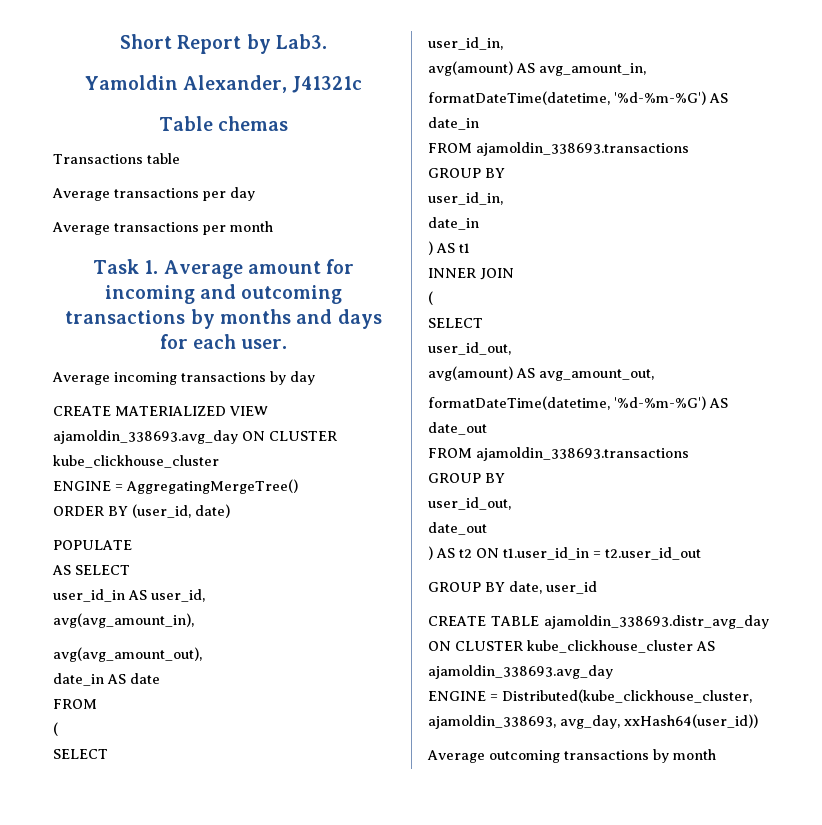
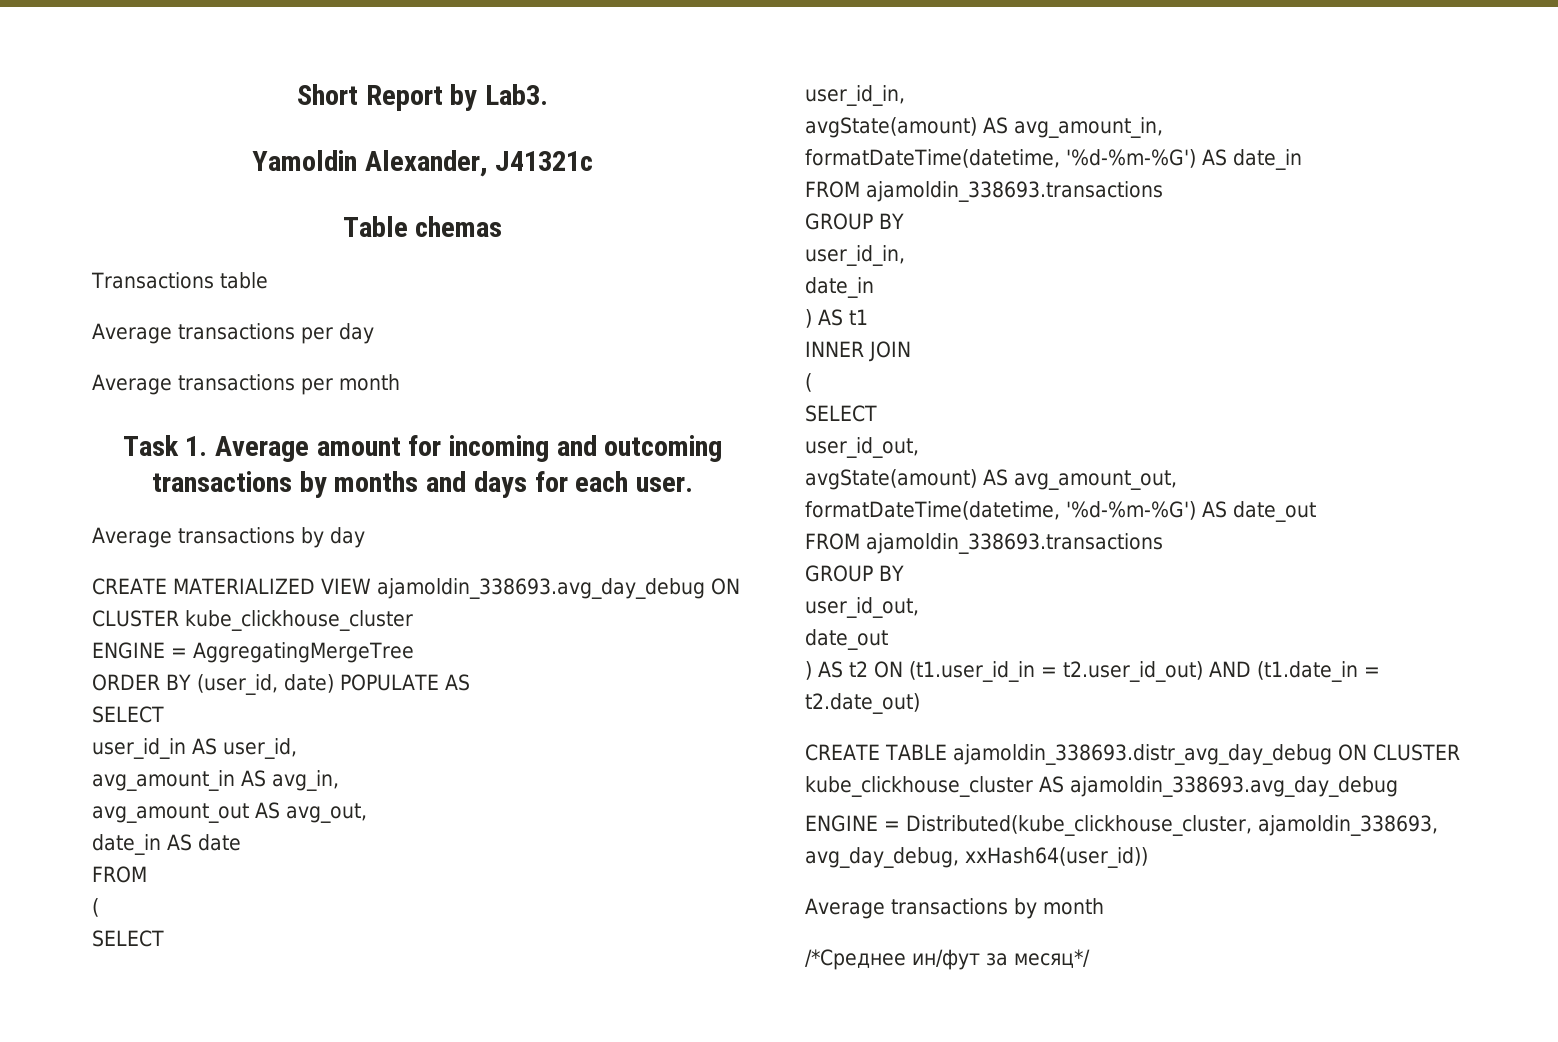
[114,372,177,385] incoming -> (172, 537) none
[53,430,238,444] ajamoldin_338693.avg_day -> [376,578,705,599] ajamoldin_338693.avg_day_debug
[126,479,298,494] AggregatingMergeTree() -> [193,642,414,663] AggregatingMergeTree
[53,540,132,550] [52,565,71,575] // POPULATE // AS -> [339,674,470,691] POPULATE AS //
[53,613,194,628] [53,647,202,662] avg(avg_amount_in), // avg(avg_amount_out), -> [92,770,339,791] [92,802,367,823] avg_amount_in AS avg_in, // avg_amount_out AS avg_out,
[428,61,513,76] avg(amount) -> [805,117,977,138] avgState(amount)
[428,366,513,381] avg(amount) -> [805,469,977,490] avgState(amount)
[503,547,701,560] [428,581,597,594] t1.user_id_in = t2.user_id_out // GROUP BY date, user_id -> [909,661,1380,682] [805,693,920,714] (t1.user_id_in = t2.user_id_out) AND (t1.date_in = t2.date_out)
[544,615,769,629] ajamoldin_338693.distr_avg_day -> [952,744,1332,765] ajamoldin_338693.distr_avg_day_debug
[428,665,613,679] ajamoldin_338693.avg_day -> [1069,776,1398,797] ajamoldin_338693.avg_day_debug
[560,715,620,729] avg_day, -> [805,847,959,868] avg_day_debug,
[489,750,560,763] outcoming -> (885, 908) none
(716, 754) none -> [805,949,1090,970] // /*Среднее ин/фут за месяц*/

